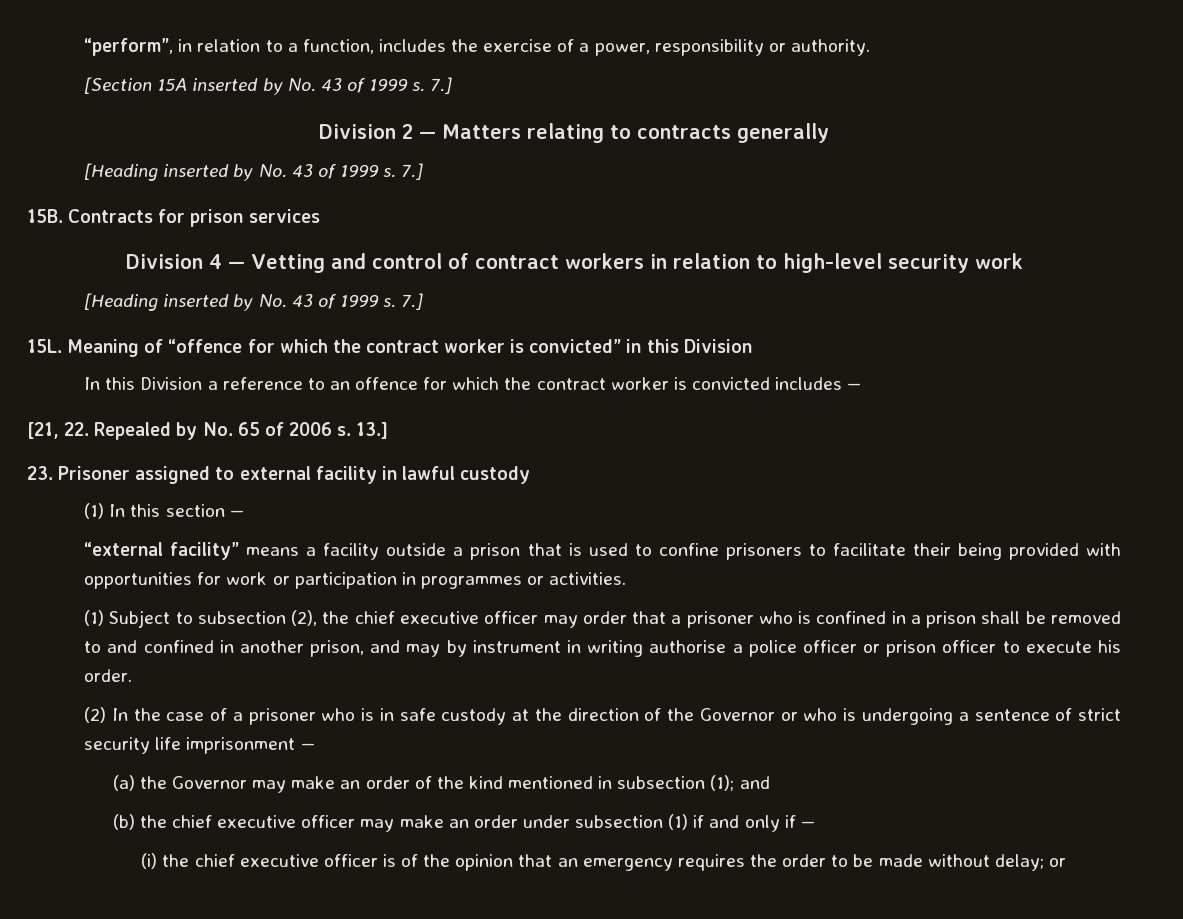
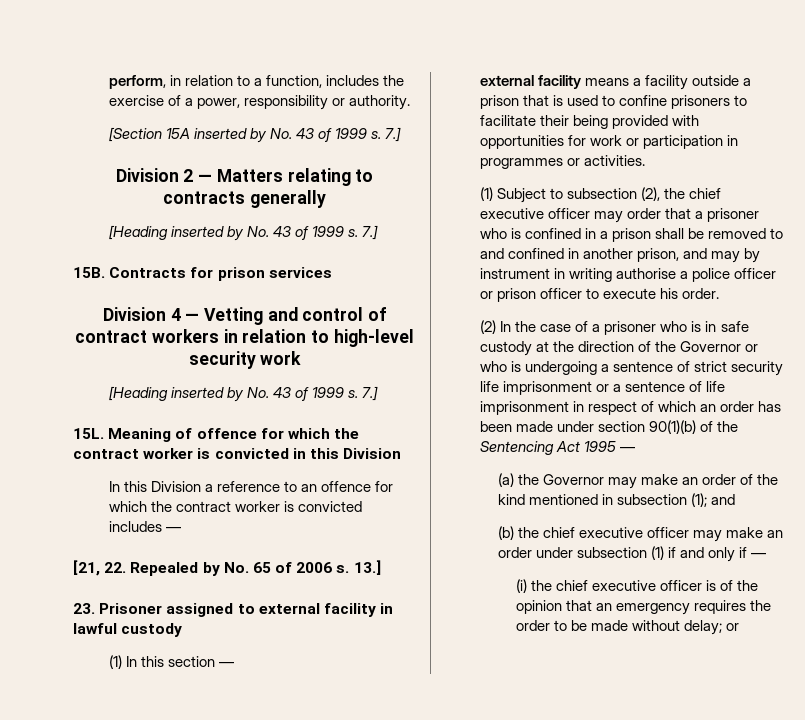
[84,38,174,56] “perform”, -> [109,75,167,89] perform,
[168,339,622,353] “offence for which the contract worker is convicted” -> [196,428,360,439] [73,448,289,459] offence for which the contract worker is convicted
[84,542,240,560] “external facility” -> [480,75,582,89] external facility
(296, 745) none -> [596,381,726,392] [480,401,782,415] [480,420,739,434] [480,441,617,455] or a sentence of life imprisonment in respect of which an order has been made under section 90(1)(b) of the Sentencing Act 1995

